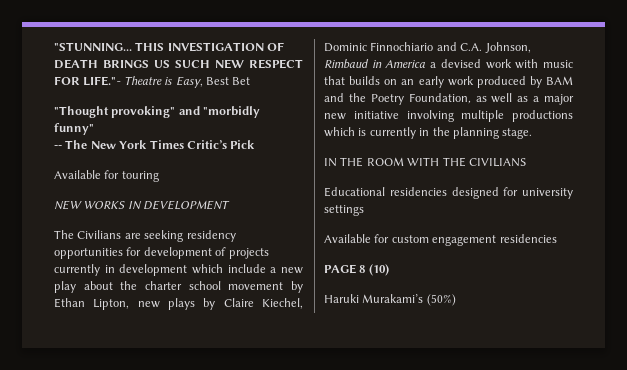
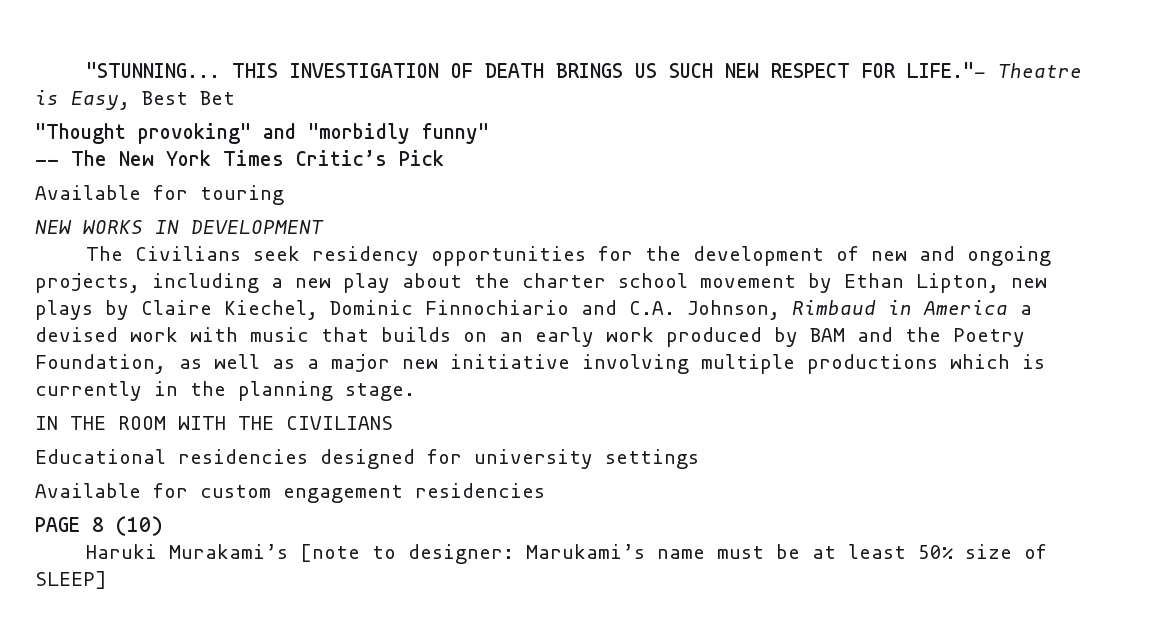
[124,230,184,242] are seeking -> [253,246,301,261] seek
(142, 251) none -> [645,246,682,261] the
[228,248,269,259] [54,264,266,276] projects currently in development which include -> [871,246,1052,266] [35,273,259,293] new and ongoing projects, including
[426,294,456,306] (50%) -> [300,544,1048,564] [35,571,107,589] [note to designer: Marukami’s name must be at least 50% size of SLEEP]

